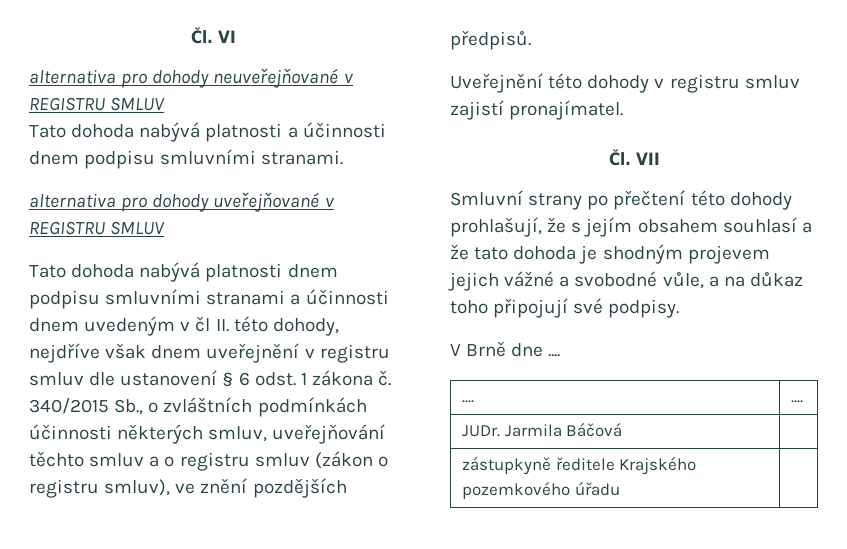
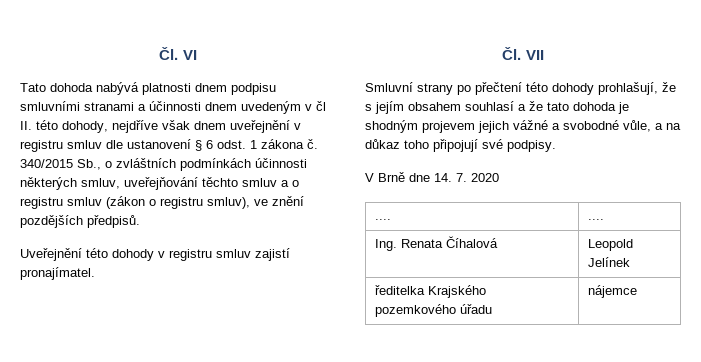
[29,68,354,88] [29,97,166,111] [29,122,386,142] [29,149,344,169] [29,192,335,212] [29,221,166,235] // alternativa pro dohody neuveřejňované v REGISTRU SMLUV // Tato dohoda nabývá platnosti a účinnosti dnem podpisu smluvními stranami. // alternativa pro dohody uveřejňované v REGISTRU SMLUV -> (197, 55) none
[548,354,561,357] .... -> [434,173,499,182] 14. 7. 2020
[462,422,623,437] [462,456,615,475] JUDr. Jarmila Báčová | // zástupkyně ředitele -> [375,236,499,251] [588,239,634,251] [588,257,631,267] [375,285,426,295] Ing. Renata Číhalová | Leopold Jelínek // ředitelka
(620, 488) none -> [588,285,638,298] nájemce

